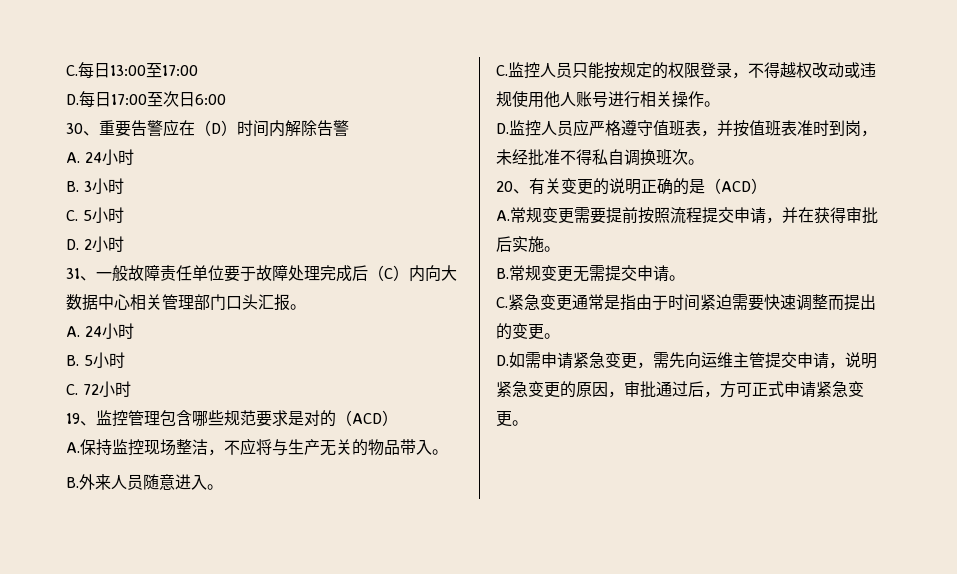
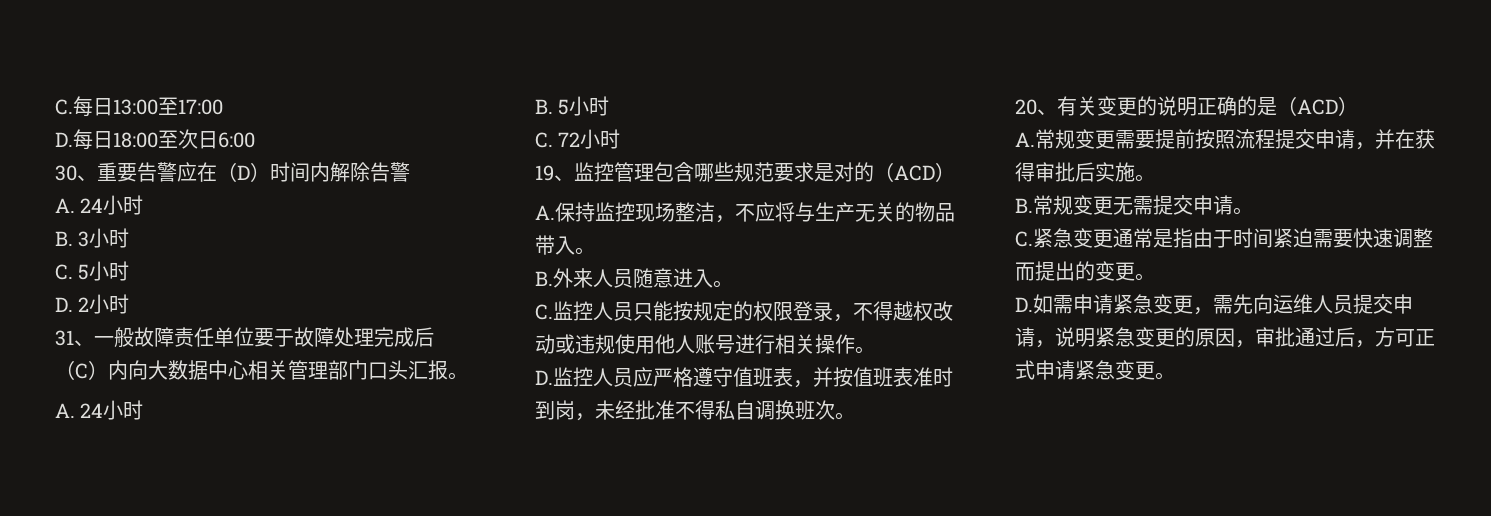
[111,94,147,105] 17:00 -> [113,132,158,148] 18:00
[733,352,765,368] 主管 -> [1313,295,1353,314] 人员

